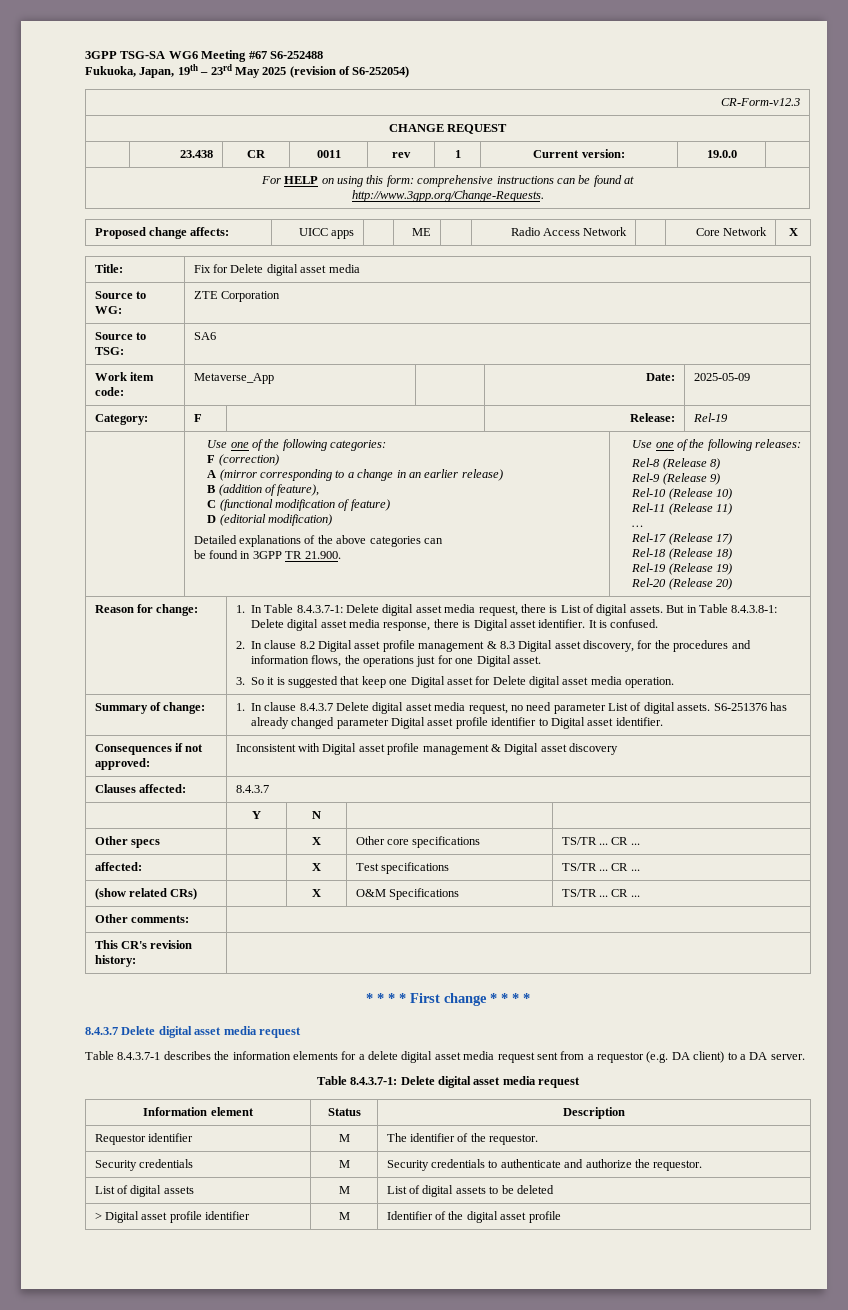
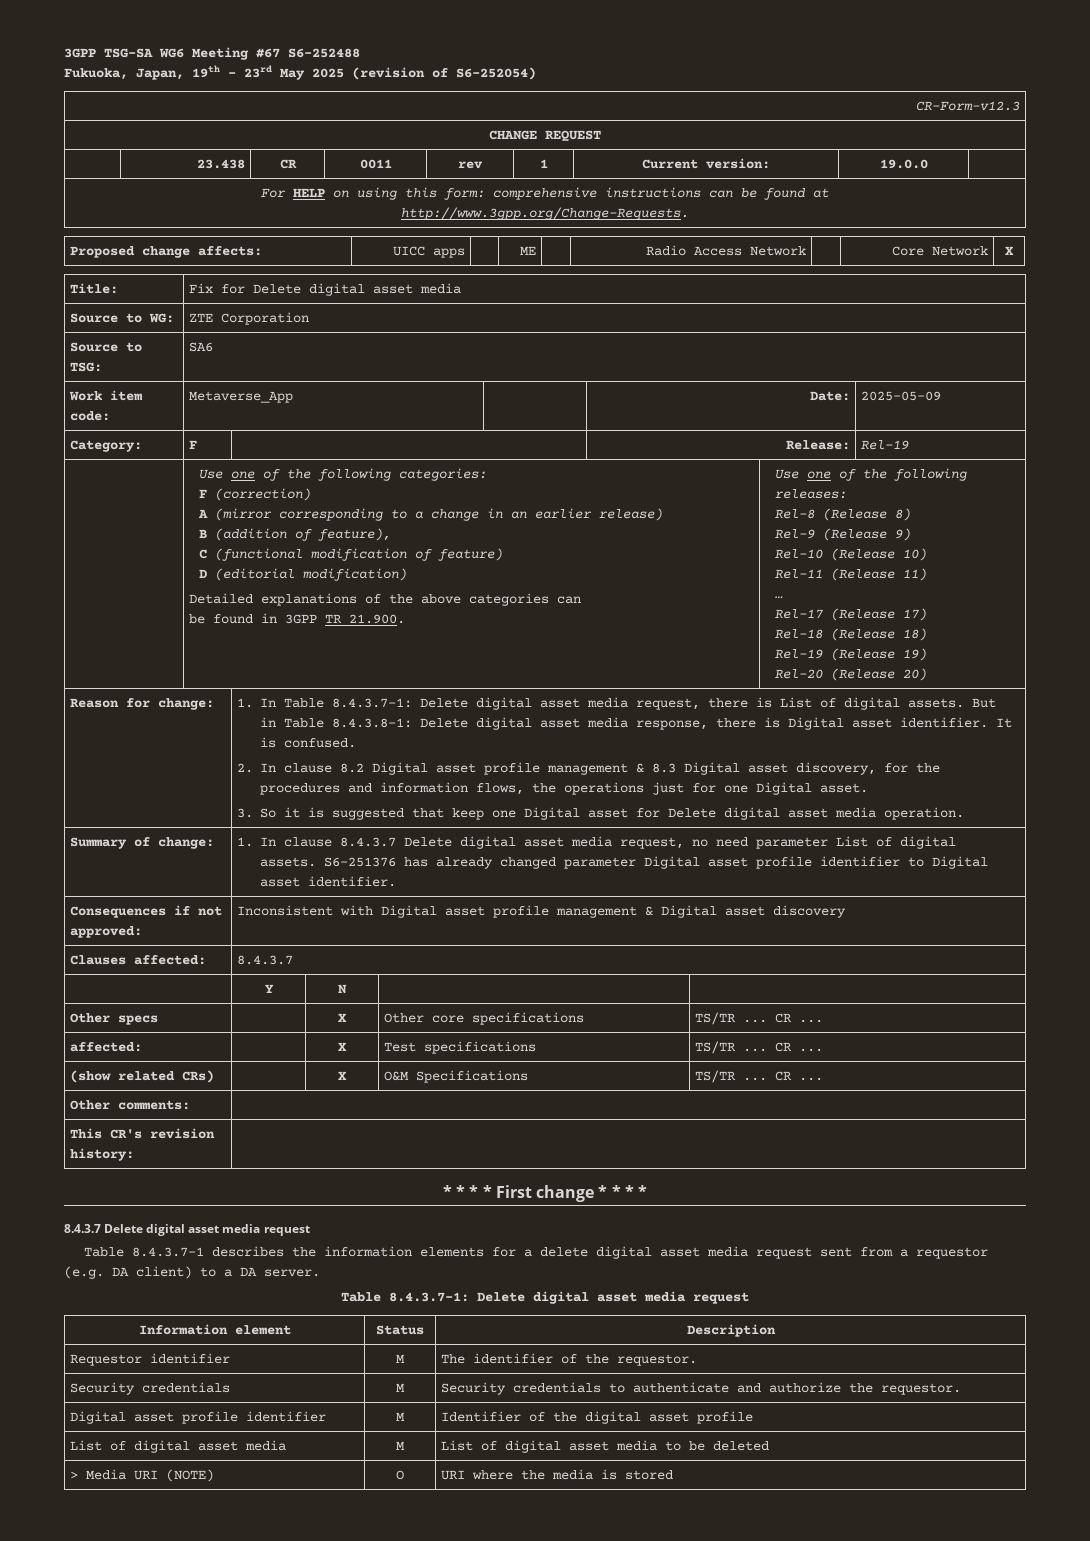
[94,1185,194,1197] [338,1186,350,1194] [386,1185,554,1197] [94,1212,102,1220] List of digital assets | M | List of digital assets to be deleted // > -> (962, 1389) none
(561, 1217) none -> [70,1440,287,1453] [396,1441,405,1450] [441,1440,770,1453] [70,1469,215,1482] [396,1470,404,1480] [441,1469,674,1480] // List of digital asset media | M | List of digital asset media to be deleted // > Media URI (NOTE) | O | URI where the media is stored

